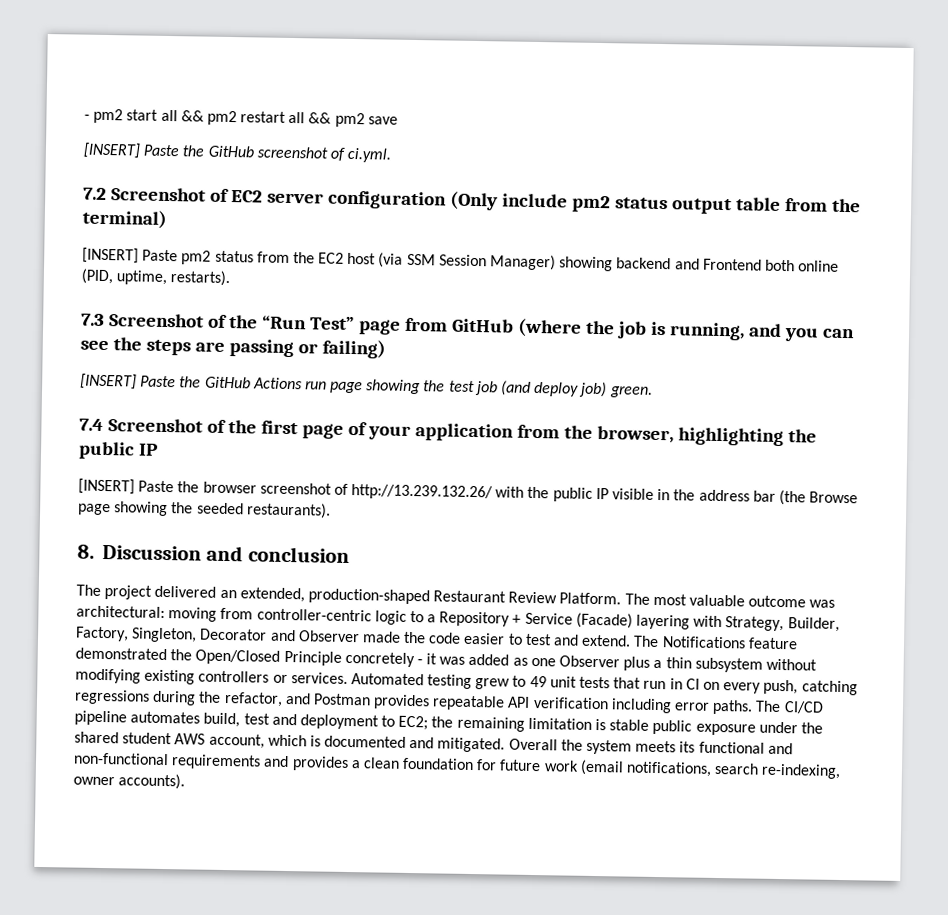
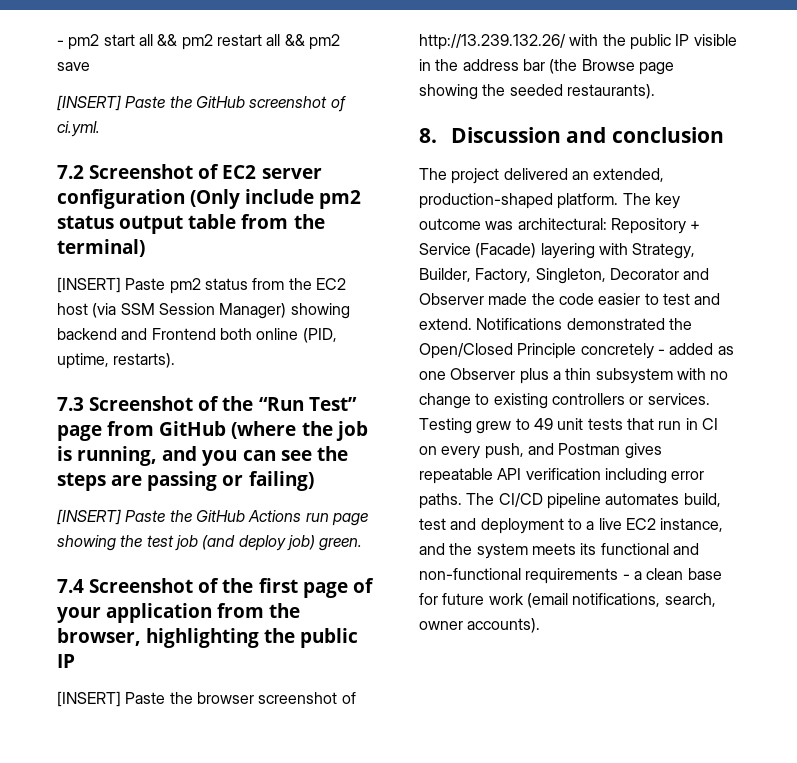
[433,590,836,608] [76,605,437,625] Restaurant Review Platform. The most valuable outcome was architectural: moving from controller-centric logic to a -> [557,193,680,209] [419,218,607,230] platform. The key outcome was architectural:
[633,635,798,650] The Notifications feature -> [476,318,563,330] Notifications
[426,653,466,665] it was -> (665, 352) none
[765,658,817,671] [75,668,141,684] without modifying -> [676,368,729,380] [419,393,490,409] with no change to
[350,673,473,690] Automated testing -> [419,418,472,434] Testing
[801,680,858,696] [74,689,283,707] catching regressions during the refactor, -> (524, 451) none
[373,694,431,710] provides -> [624,443,662,459] gives
[398,715,823,736] [74,731,558,753] EC2; the remaining limitation is stable public exposure under the shared student AWS account, which is documented and mitigated. Overall -> [586,518,724,532] [419,543,445,555] a live EC2 instance, and
[263,755,349,771] and provides -> [622,574,630,580] -
[402,757,475,771] foundation -> [687,568,722,580] base
[714,762,842,779] search re-indexing, -> [664,593,716,607] search,

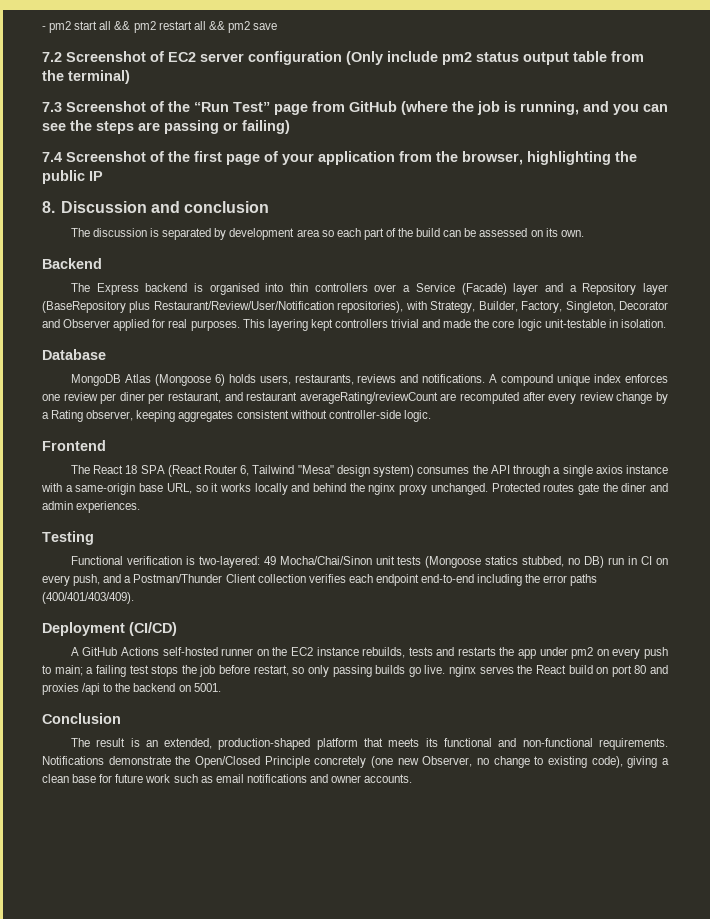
[57,95,346,112] [57,121,100,137] // [INSERT] Paste the GitHub screenshot of ci.yml. -> (278, 26) none
[57,277,346,294] [57,303,350,319] [57,328,337,343] [57,353,176,369] // [INSERT] Paste pm2 status from the EC2 host (via SSM Session Manager) showing backend and Frontend both online (PID, uptime, restarts). -> (130, 77) none
[57,509,368,526] [57,535,363,551] // [INSERT] Paste the GitHub Actions run page showing the test job (and deploy job) green. -> (290, 127) none
[57,691,356,707] [419,34,737,50] [419,59,674,75] [419,84,655,100] // [INSERT] Paste the browser screenshot of http://13.239.132.26/ with the public IP visible in the address bar (the Browse page showing the seeded restaurants). -> (103, 176) none
[451,168,665,184] [419,193,680,209] [419,218,701,234] [419,243,595,259] project delivered an extended, production-shaped platform. The key outcome was architectural: Repository + Service (Facade) layering -> [92,228,584,240] [42,258,102,269] [70,283,668,295] [42,301,404,313] discussion is separated by development area so each part of the build can be assessed on its own. // Backend // The Express backend is organised into thin controllers over a Service (Facade) layer and a Repository layer (BaseRepository plus Restaurant/Review/User/Notification repositories),
[488,293,721,305] [419,318,692,330] [419,343,734,359] [419,368,729,384] [419,393,710,409] [419,418,654,434] made the code easier to test and extend. Notifications demonstrated the Open/Closed Principle concretely - added as one Observer plus a thin subsystem with no change to existing controllers or services. Testing grew to 49 unit tests that -> [113,319,666,331] [42,349,106,360] [70,374,669,386] [42,392,669,404] [42,410,431,422] [42,440,106,451] [70,465,668,477] [41,483,668,495] [42,501,141,513] [42,531,94,545] [70,556,605,568] applied for real purposes. This layering kept controllers trivial and made the core logic unit-testable in isolation. // Database // MongoDB Atlas (Mongoose 6) holds users, restaurants, reviews and notifications. A compound unique index enforces one review per diner per restaurant, and restaurant averageRating/reviewCount are recomputed after every review change by a Rating observer, keeping aggregates consistent without controller-side logic. // Frontend // The React 18 SPA (React Router 6, Tailwind "Mesa" design system) consumes the API through a single axios instance with a same-origin base URL, so it works locally and behind the nginx proxy unchanged. Protected routes gate the diner and admin experiences. // Testing // Functional verification is two-layered: 49 Mocha/Chai/Sinon unit tests (Mongoose statics stubbed, no DB)
[558,443,662,459] [419,468,705,484] [419,493,721,509] [419,518,724,534] [419,543,528,559] Postman gives repeatable API verification including error paths. The CI/CD pipeline automates build, test and deployment to a live EC2 instance, and the system -> [124,574,598,586] [42,592,134,604] [42,622,177,636] [70,647,668,659] [42,665,668,677] [42,683,221,695] [42,713,121,724] [70,738,384,750] a Postman/Thunder Client collection verifies each endpoint end-to-end including the error paths (400/401/403/409). // Deployment (CI/CD) // A GitHub Actions self-hosted runner on the EC2 instance rebuilds, tests and restarts the app under pm2 on every push to main; a failing test stops the job before restart, so only passing builds go live. nginx serves the React build on port 80 and proxies /api to the backend on 5001. // Conclusion // The result is an extended, production-shaped platform that
[525,568,630,584] requirements - -> [599,738,669,750] [42,756,658,768] requirements. Notifications demonstrate the Open/Closed Principle concretely (one new Observer, no change to existing code), giving
[526,593,716,608] [419,618,541,633] (email notifications, search, owner accounts). -> [173,774,413,783] such as email notifications and owner accounts.

